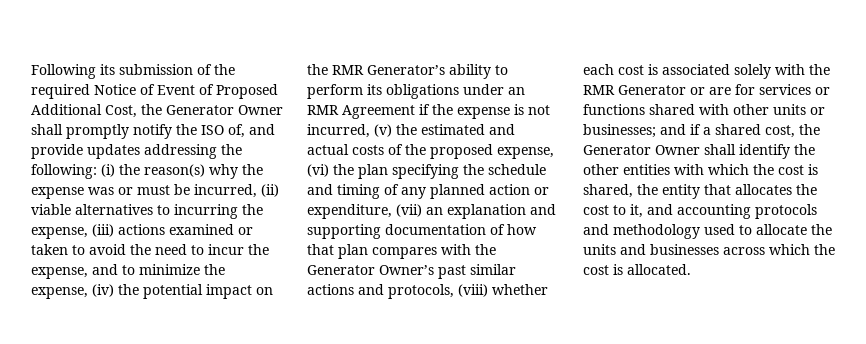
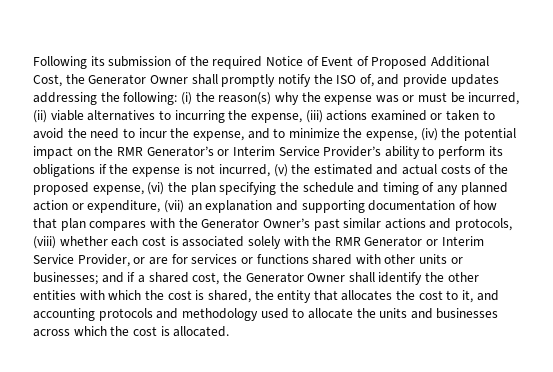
(445, 70) none -> [217,146,382,157] or Interim Service Provider’s
[463,84,525,95] [307,105,415,119] under an RMR Agreement -> (95, 170) none
(705, 91) none -> [441,236,484,246] [33,254,146,267] Interim Service Provider, or

